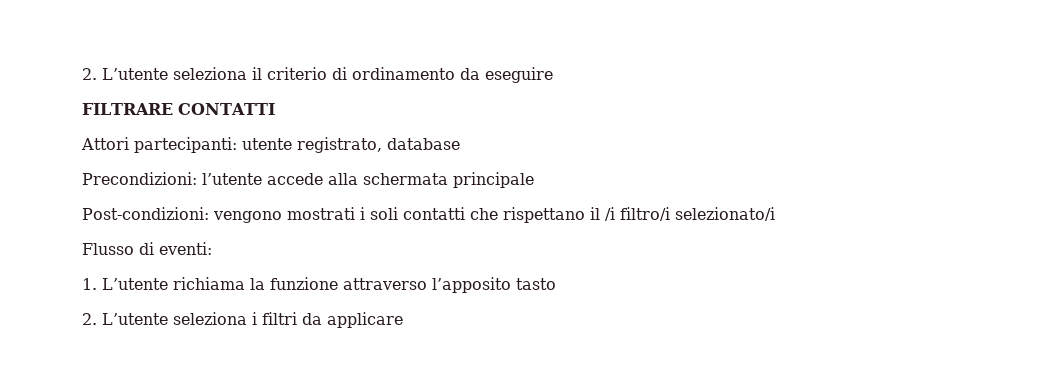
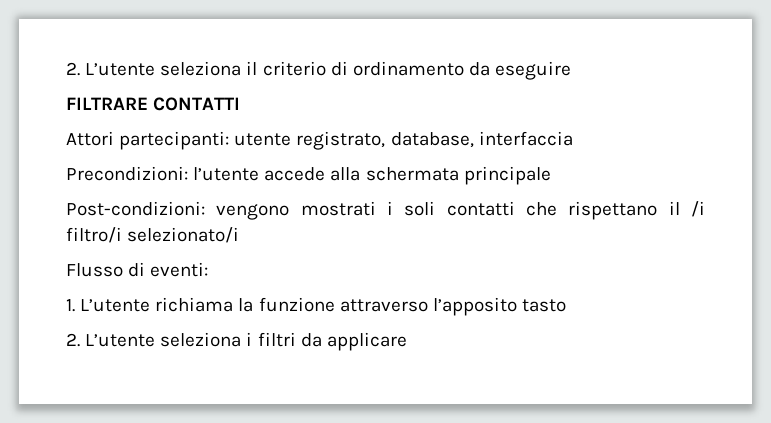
[387,138,460,150] database -> [390,131,573,148] database, interfaccia

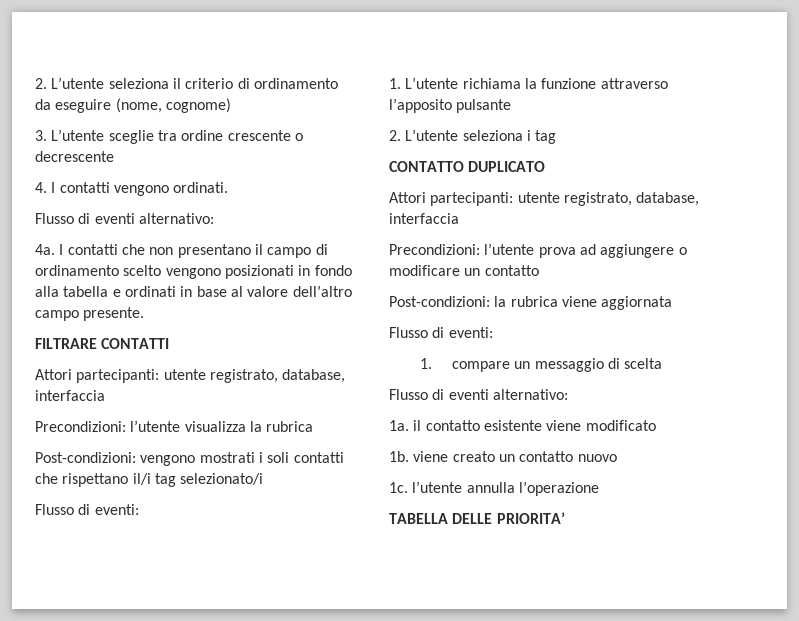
(572, 70) none -> [115,98,231,113] [35,129,303,144] [35,151,114,162] [35,182,229,196] [35,213,214,224] [35,244,328,258] [35,265,352,279] [35,285,352,297] [35,307,145,321] (nome, cognome) // 3. L’utente sceglie tra ordine crescente o decrescente // 4. I contatti vengono ordinati. // Flusso di eventi alternativo: // 4a. I contatti che non presentano il campo di ordinamento scelto vengono posizionati in fondo alla tabella e ordinati in base al valore dell’altro campo presente.
[264,166,551,185] accede alla schermata principale -> [184,421,314,432] visualizza la rubrica
[668,201,705,217] [66,227,122,243] il /i filtro/i -> [132,473,176,487] il/i tag
[521,299,566,312] tasto -> [456,99,512,113] pulsante
[257,332,407,351] filtri da applicare -> [535,130,557,144] [389,161,546,172] [389,192,700,206] [389,213,459,224] [389,243,687,258] [389,265,539,276] [389,296,673,310] [389,327,493,338] [420,358,663,372] [389,389,568,400] [389,420,656,431] [389,451,617,462] [389,481,599,496] [389,512,565,524] tag // CONTATTO DUPLICATO // Attori partecipanti: utente registrato, database, interfaccia // Precondizioni: l’utente prova ad aggiungere o modificare un contatto // Post-condizioni: la rubrica viene aggiornata // Flusso di eventi: // 1. compare un messaggio di scelta // Flusso di eventi alternativo: // 1a. il contatto esistente viene modificato // 1b. viene creato un contatto nuovo // 1c. l’utente annulla l’operazione // TABELLA DELLE PRIORITA’

